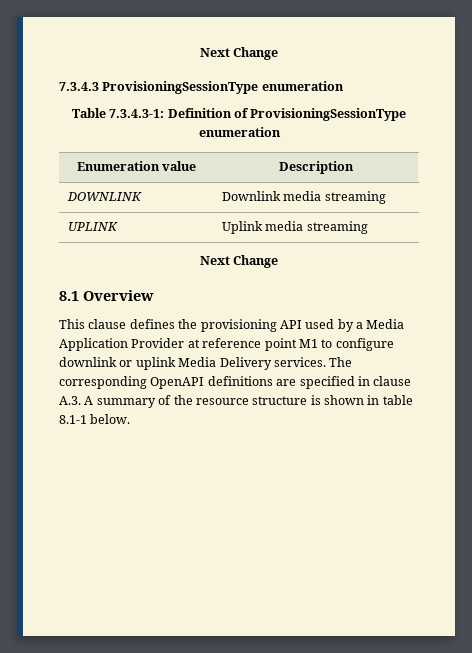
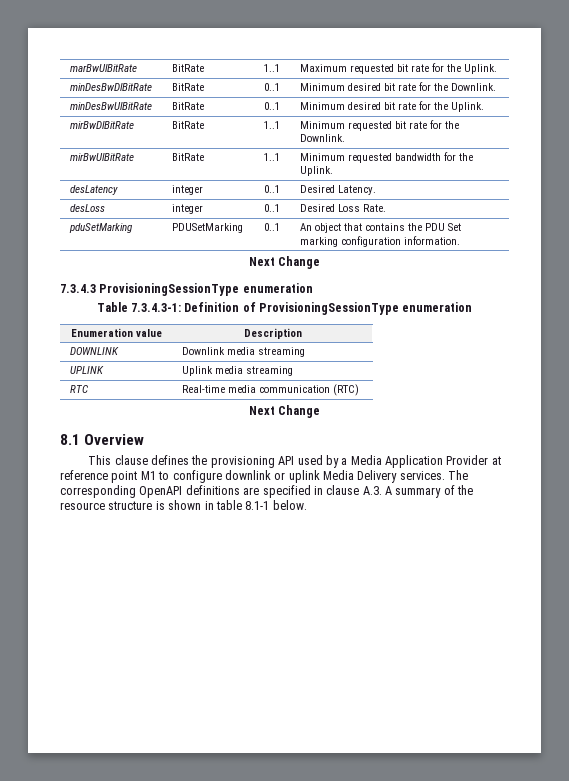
(199, 52) none -> [69,64,137,72] [171,64,204,72] [264,64,280,72] [299,63,497,74] [69,83,152,91] [171,83,204,91] [264,83,280,91] [299,82,496,91] [69,102,152,110] [171,102,204,110] [264,102,280,110] [299,101,484,112] [69,121,134,129] [171,121,204,129] [264,121,280,129] [299,120,459,131] [299,134,345,142] [69,153,134,161] [171,153,204,161] [264,153,280,161] [299,152,473,163] [299,166,333,176] [69,185,118,195] [171,185,203,195] [264,185,280,193] [299,185,376,195] [69,204,105,212] [171,204,203,214] [264,204,280,212] [299,204,386,212] [68,223,133,233] [171,223,243,233] [264,223,280,231] [299,223,461,233] [299,236,460,247] marBwUlBitRate | BitRate | 1..1 | Maximum requested bit rate for the Uplink. // minDesBwDlBitRate | BitRate | 0..1 | Minimum desired bit rate for the Downlink. // minDesBwUlBitRate | BitRate | 0..1 | Minimum desired bit rate for the Uplink. // mirBwDlBitRate | BitRate | 1..1 | Minimum requested bit rate for the Downlink. // mirBwUlBitRate | BitRate | 1..1 | Minimum requested bandwidth for the Uplink. // desLatency | integer | 0..1 | Desired Latency. // desLoss | integer | 0..1 | Desired Loss Rate. // pduSetMarking | PDUSetMarking | 0..1 | An object that contains the PDU Set marking configuration information. //
(368, 227) none -> [69,385,88,393] [181,384,359,396] // RTC | Real-time media communication (RTC)

